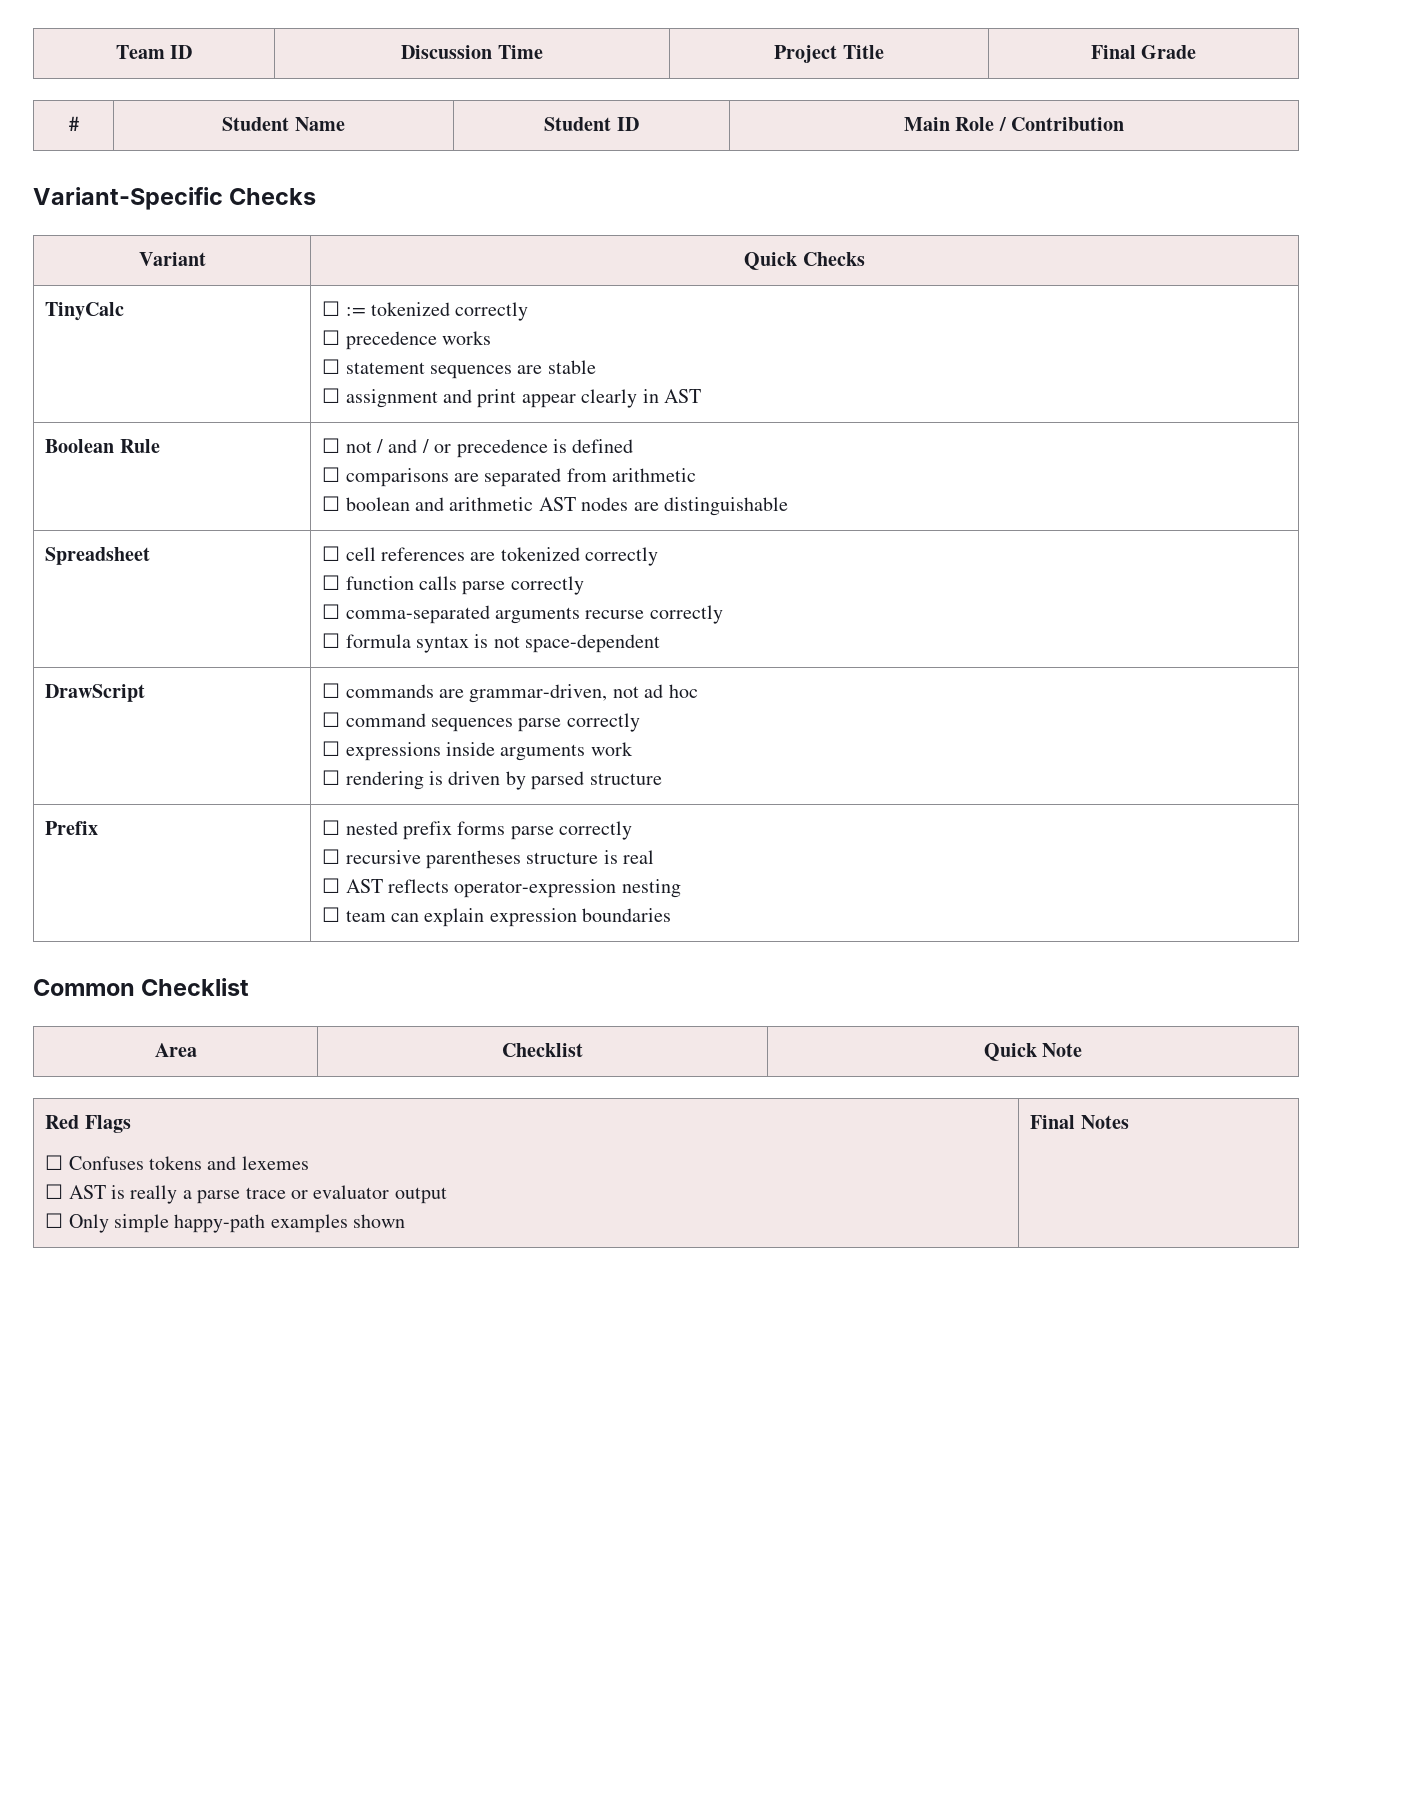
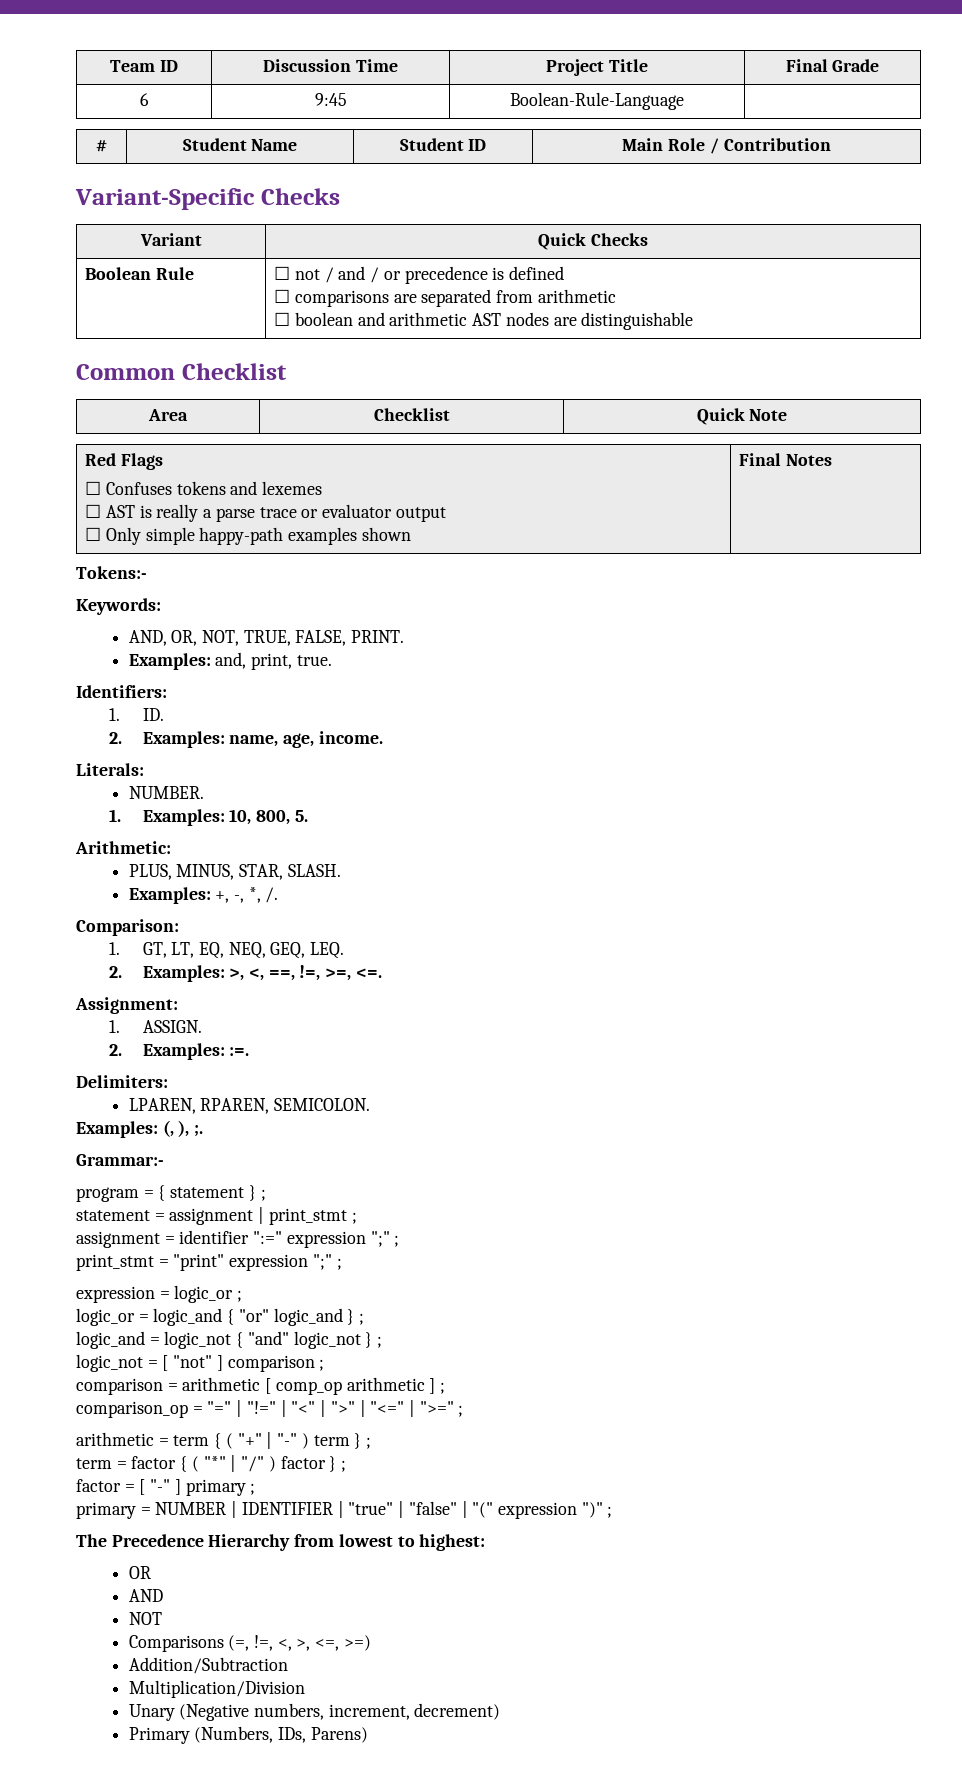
(1197, 52) none -> [140,93,149,106] [314,93,347,106] [510,92,684,110] // 6 | 9:45 | Boolean-Rule-Language |
[45,302,125,321] [322,301,529,321] [322,330,491,350] [322,359,596,379] [322,388,701,408] // TinyCalc | ☐ := tokenized correctly // ☐ precedence works // ☐ statement sequences are stable // ☐ assignment and print appear clearly in AST -> (648, 239) none
[45,547,151,565] [322,546,659,566] [322,575,584,595] [322,604,723,624] [322,633,661,653] [45,684,146,702] [322,683,698,703] [322,712,640,732] [322,741,633,761] [322,770,662,790] [45,821,99,835] [322,820,633,840] [322,849,655,869] [322,878,681,898] [322,907,672,927] // Spreadsheet | ☐ cell references are tokenized correctly // ☐ function calls parse correctly // ☐ comma-separated arguments recurse correctly // ☐ formula syntax is not space-dependent // DrawScript | ☐ commands are grammar-driven, not ad hoc // ☐ command sequences parse correctly // ☐ expressions inside arguments work // ☐ rendering is driven by parsed structure // Prefix | ☐ nested prefix forms parse correctly // ☐ recursive parentheses structure is real // ☐ AST reflects operator-expression nesting // ☐ team can explain expression boundaries -> (694, 321) none
(1129, 1122) none -> [76,566,147,579] [76,598,161,615] [128,630,405,646] [128,652,332,670] [76,685,167,698] [109,708,164,721] [109,731,383,748] [76,763,144,776] [128,786,204,799] [109,809,308,826] [75,841,171,854] [128,864,341,880] [128,887,279,904] [76,919,179,936] [109,942,345,959] [109,965,382,982] [75,997,178,1014] [109,1020,202,1033] [109,1043,250,1060] [76,1075,168,1088] [128,1098,370,1114] [76,1120,204,1138] [76,1154,164,1166] [76,1185,266,1202] [76,1207,357,1225] [76,1230,400,1248] [76,1254,342,1271] [76,1285,243,1303] [76,1308,365,1326] [76,1331,383,1349] [76,1354,325,1372] [76,1377,446,1395] [76,1400,464,1418] [76,1432,371,1449] [76,1455,346,1472] [76,1479,256,1496] [76,1501,613,1519] [76,1534,486,1551] [128,1566,151,1579] [128,1589,163,1602] [128,1612,162,1625] [128,1635,371,1652] [128,1657,288,1674] [128,1680,305,1698] [128,1703,501,1721] [128,1726,368,1744] // Tokens:- // Keywords: // AND, OR, NOT, TRUE, FALSE, PRINT. // Examples: and, print, true. // Identifiers: // 1. ID. // 2. Examples: name, age, income. // Literals: // NUMBER. // 1. Examples: 10, 800, 5. // Arithmetic: // PLUS, MINUS, STAR, SLASH. // Examples: +, -, *, /. // Comparison: // 1. GT, LT, EQ, NEQ, GEQ, LEQ. // 2. Examples: >, <, ==, !=, >=, <=. // Assignment: // 1. ASSIGN. // 2. Examples: :=. // Delimiters: // LPAREN, RPAREN, SEMICOLON. // Examples: (, ), ;. // Grammar:- // program = { statement } ; // statement = assignment | print_stmt ; // assignment = identifier ":=" expression ";" ; // print_stmt = "print" expression ";" ; // expression = logic_or ; // logic_or = logic_and { "or" logic_and } ; // logic_and = logic_not { "and" logic_not } ; // logic_not = [ "not" ] comparison ; // comparison = arithmetic [ comp_op arithmetic ] ; // comparison_op = "=" | "!=" | "<" | ">" | "<=" | ">=" ; // arithmetic = term { ( "+" | "-" ) term } ; // term = factor { ( "*" | "/" ) factor } ; // factor = [ "-" ] primary ; // primary = NUMBER | IDENTIFIER | "true" | "false" | "(" expression ")" ; // The Precedence Hierarchy from lowest to highest: // OR // AND // NOT // Comparisons (=, !=, <, >, <=, >=) // Addition/Subtraction // Multiplication/Division // Unary (Negative numbers, increment, decrement) // Primary (Numbers, IDs, Parens)

